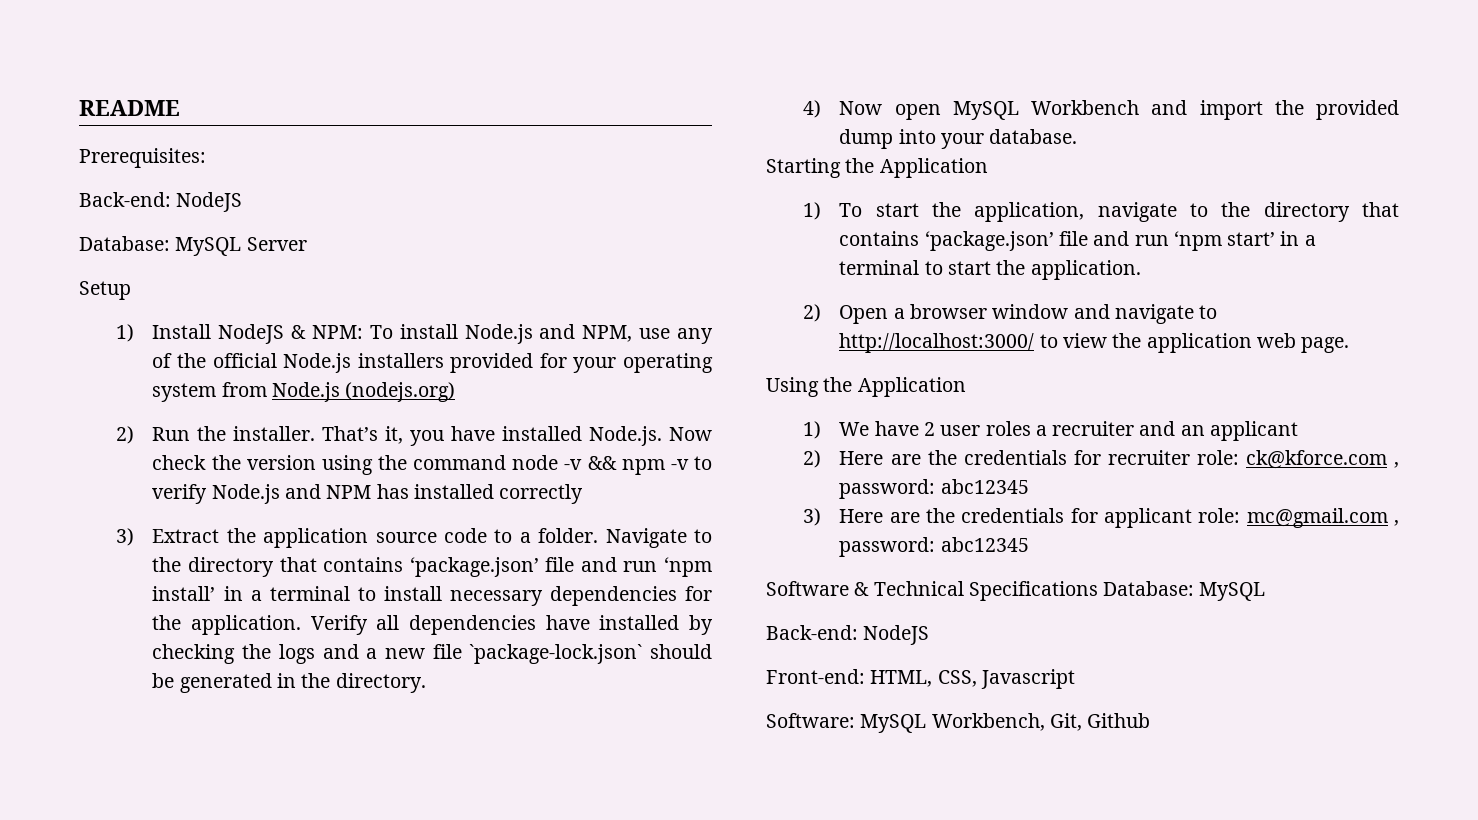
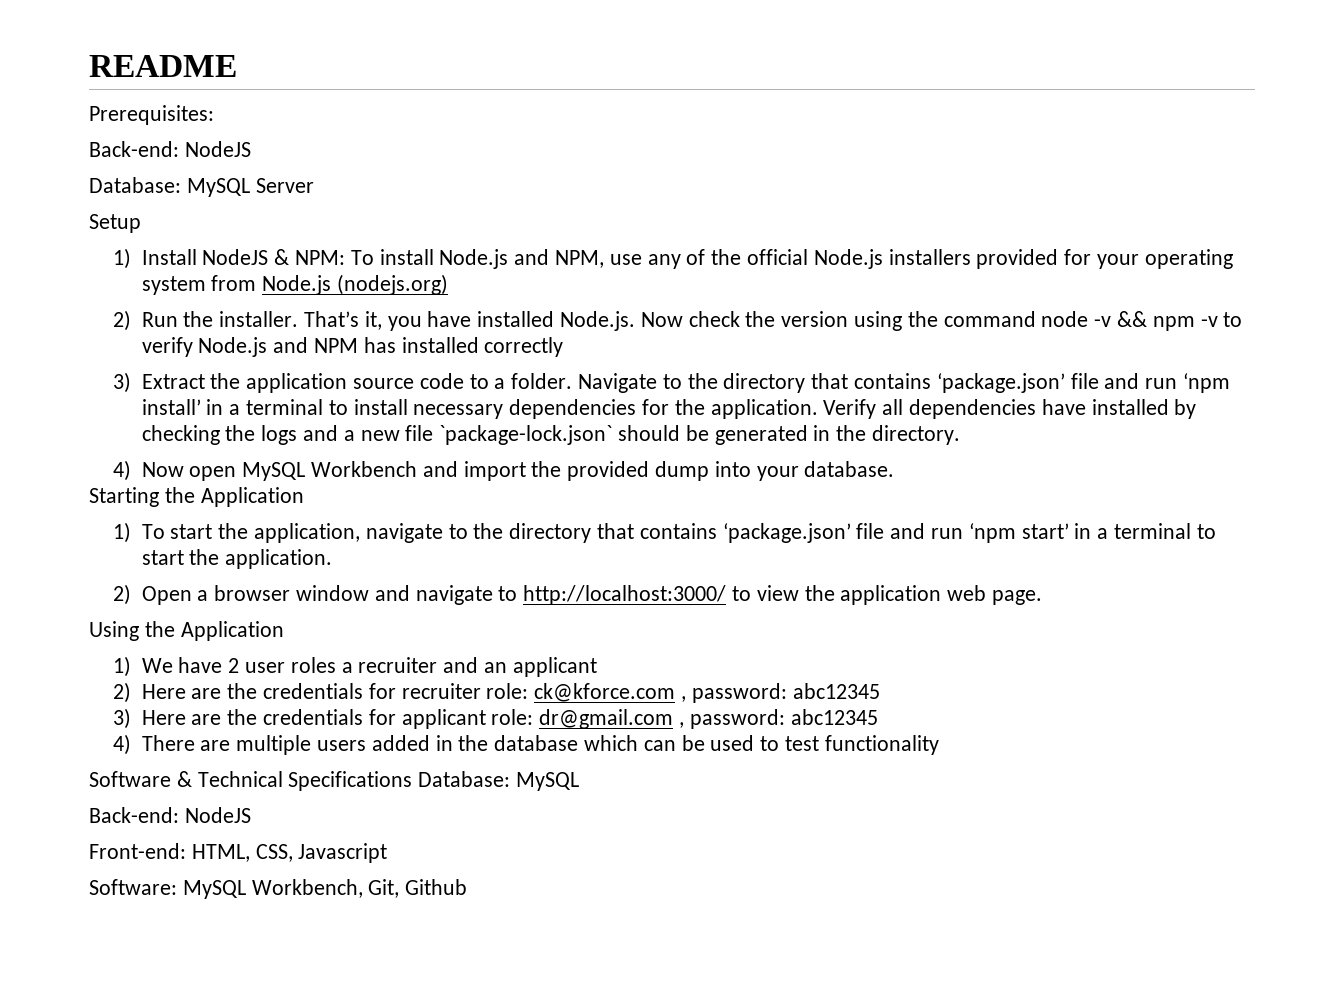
[1246,508,1399,528] [839,537,1029,557] mc@gmail.com , password: abc12345 -> [539,709,878,729] [112,734,939,755] dr@gmail.com , password: abc12345 // 4) There are multiple users added in the database which can be used to test functionality

